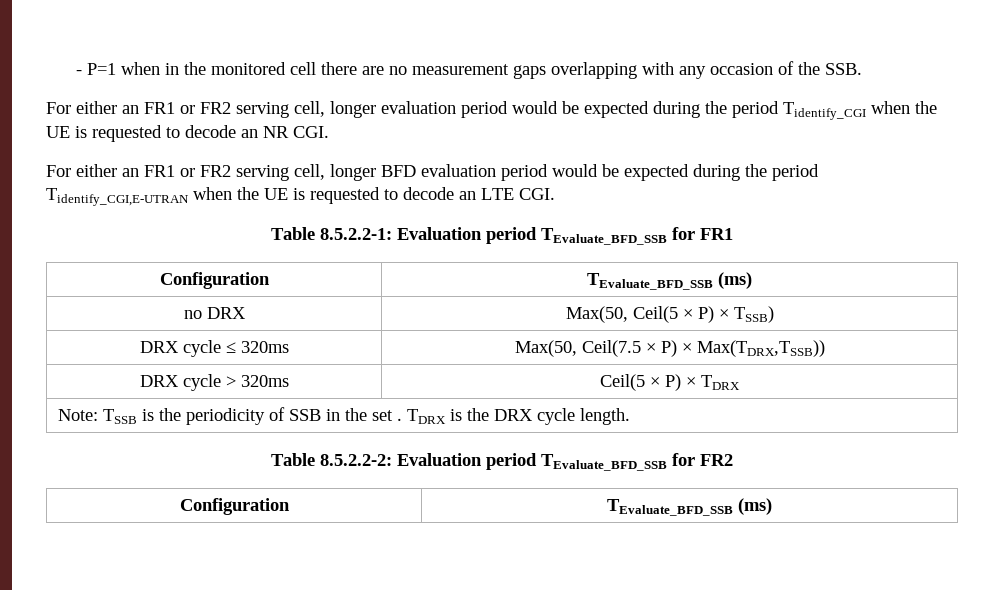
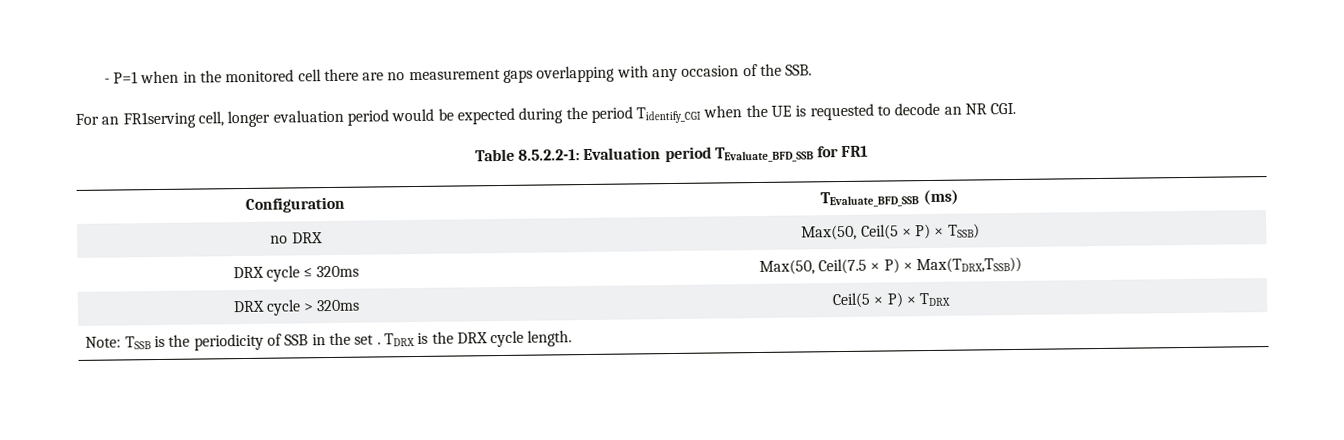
[76,101,289,118] either an FR1 or FR2 serving -> [101,111,196,129] an FR1serving
[46,164,819,181] [46,187,555,206] // For either an FR1 or FR2 serving cell, longer BFD evaluation period would be expected during the period Tidentify_CGI,E-UTRAN when the UE is requested to decode an LTE CGI. -> (1017, 108) none
[271,453,733,471] [179,498,290,515] [607,498,772,516] // Table 8.5.2.2-2: Evaluation period TEvaluate_BFD_SSB for FR2 // Configuration | TEvaluate_BFD_SSB (ms) -> (573, 338) none

